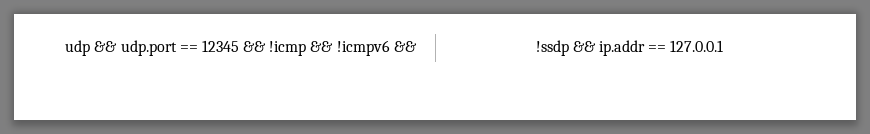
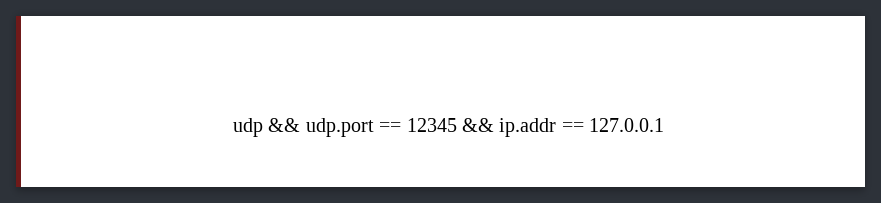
[269,40,596,56] !icmp && !icmpv6 && !ssdp && -> (494, 125) none

